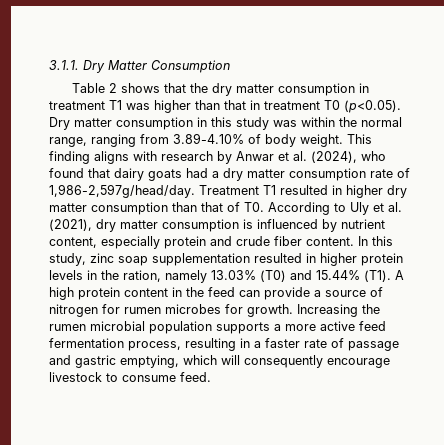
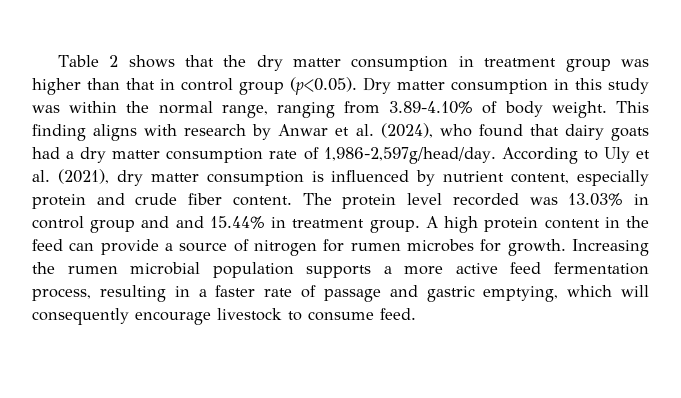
[49,60,230,73] 3.1.1. Dry Matter Consumption // -> (57, 61) none
[109,100,122,110] T1 -> [565,59,611,72] group
[264,100,340,110] treatment T0 -> [181,78,284,95] control group
[199,185,407,198] [49,202,264,215] Treatment T1 resulted in higher dry matter consumption than that of T0. -> (496, 155) none
[358,236,393,246] [49,253,403,266] [49,270,391,283] In this study, zinc soap supplementation resulted in higher protein levels in the ration, namely 13.03% (T0) and 15.44% (T1). -> [302,193,650,209] [32,216,420,233] The protein level recorded was 13.03% in control group and and 15.44% in treatment group.

